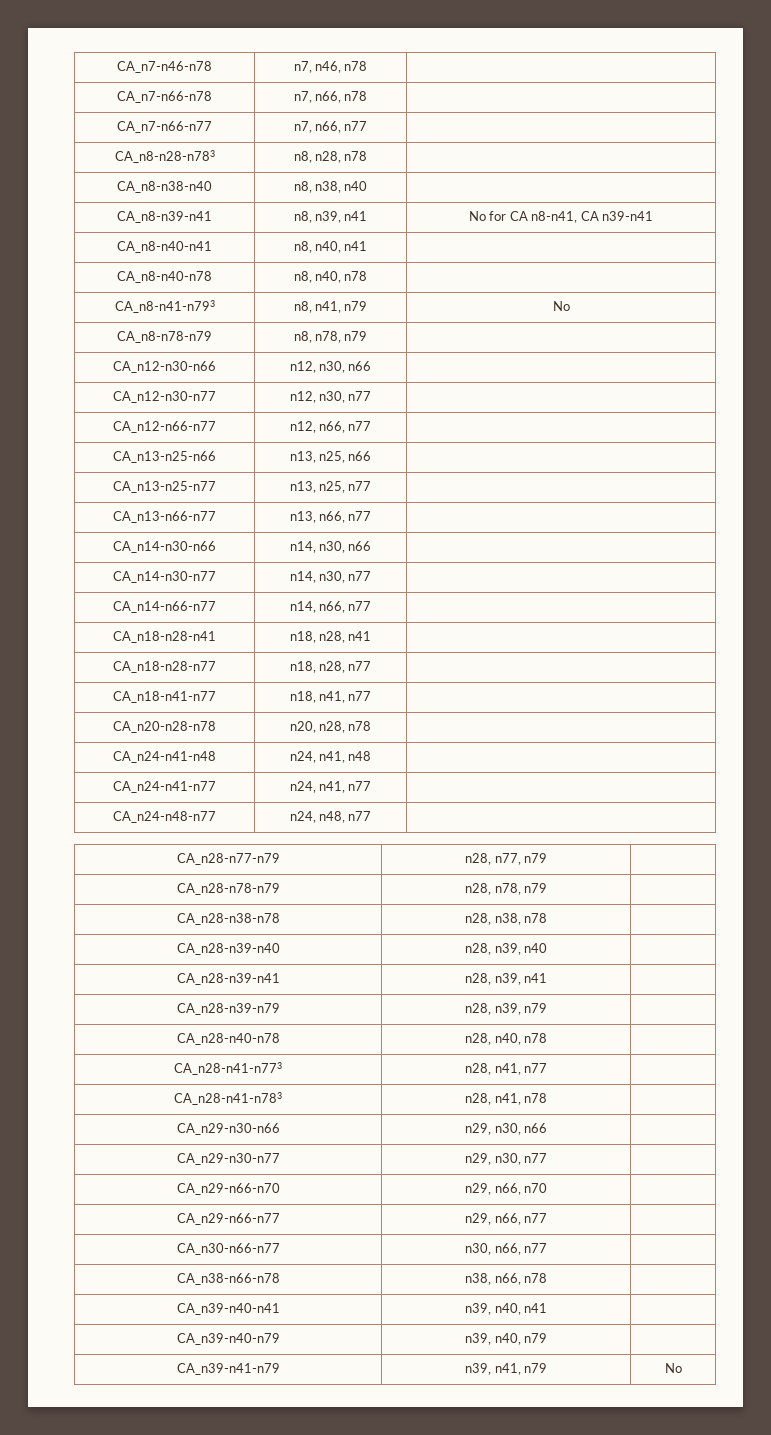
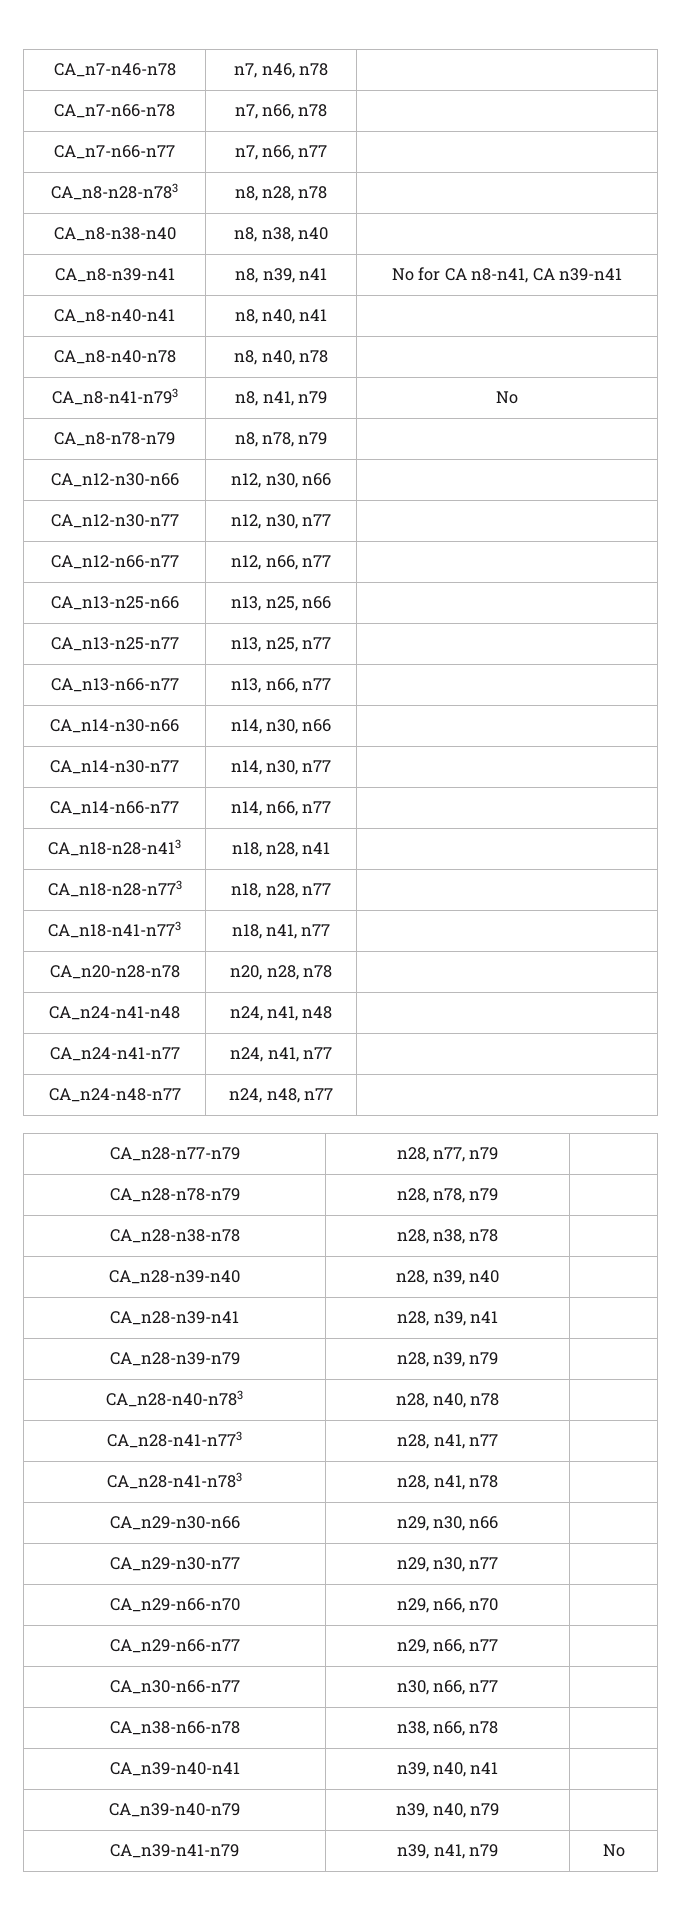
[113,631,216,643] CA_n18-n28-n41 -> [48,839,181,856] CA_n18-n28-n413
[113,661,216,673] CA_n18-n28-n77 -> [47,880,182,897] CA_n18-n28-n773
[113,691,216,703] CA_n18-n41-n77 -> [48,921,181,938] CA_n18-n41-n773
[176,1033,280,1045] CA_n28-n40-n78 -> [106,1390,243,1407] CA_n28-n40-n783

